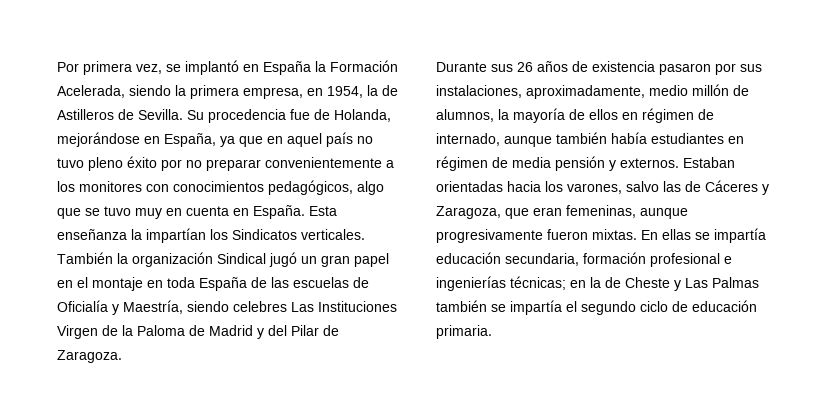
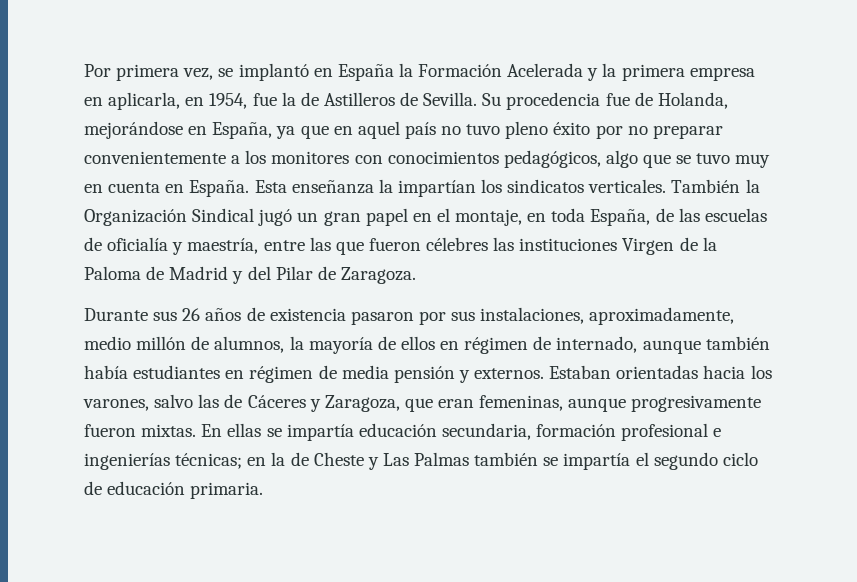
[57,85,303,99] Acelerada, siendo la primera empresa, -> [507,63,755,81] [84,92,181,110] Acelerada y la primera empresa en aplicarla,
(363, 92) none -> [252,93,277,106] fue
[232,229,297,240] Sindicatos -> [507,179,585,193] sindicatos
[132,252,213,267] organización -> [84,209,187,226] Organización
[92,277,143,291] montaje -> [455,209,523,226] montaje,
[199,277,247,291] España -> [590,209,651,226] España,
[57,300,397,315] Oficialía y Maestría, siendo celebres Las Instituciones -> [107,237,618,255] oficialía y maestría, entre las que fueron célebres las instituciones

